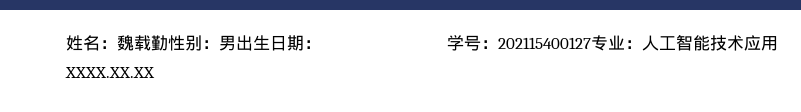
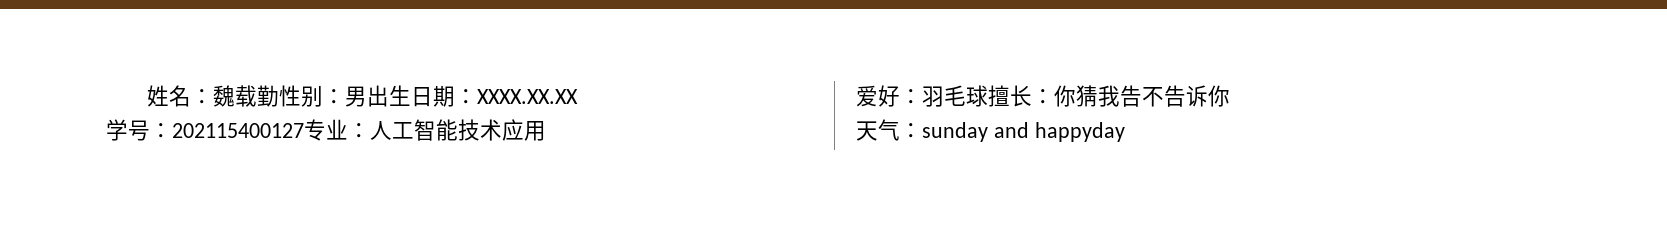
(778, 43) none -> [856,85,1230,107] [856,119,1125,142] // 爱好：羽毛球擅长：你猜我告不告诉你 // 天气：sunday and happyday

